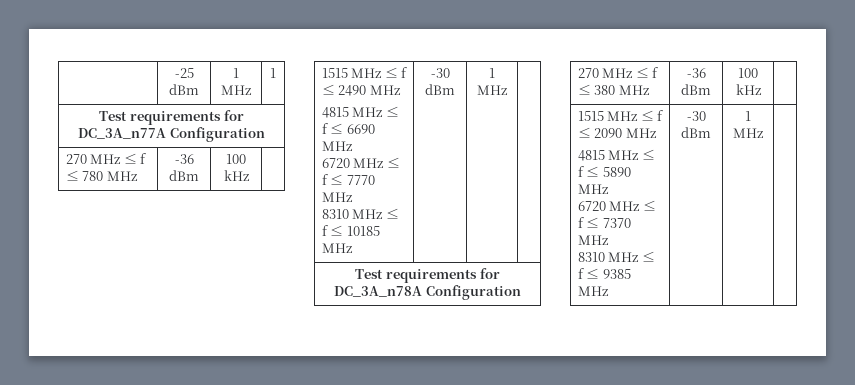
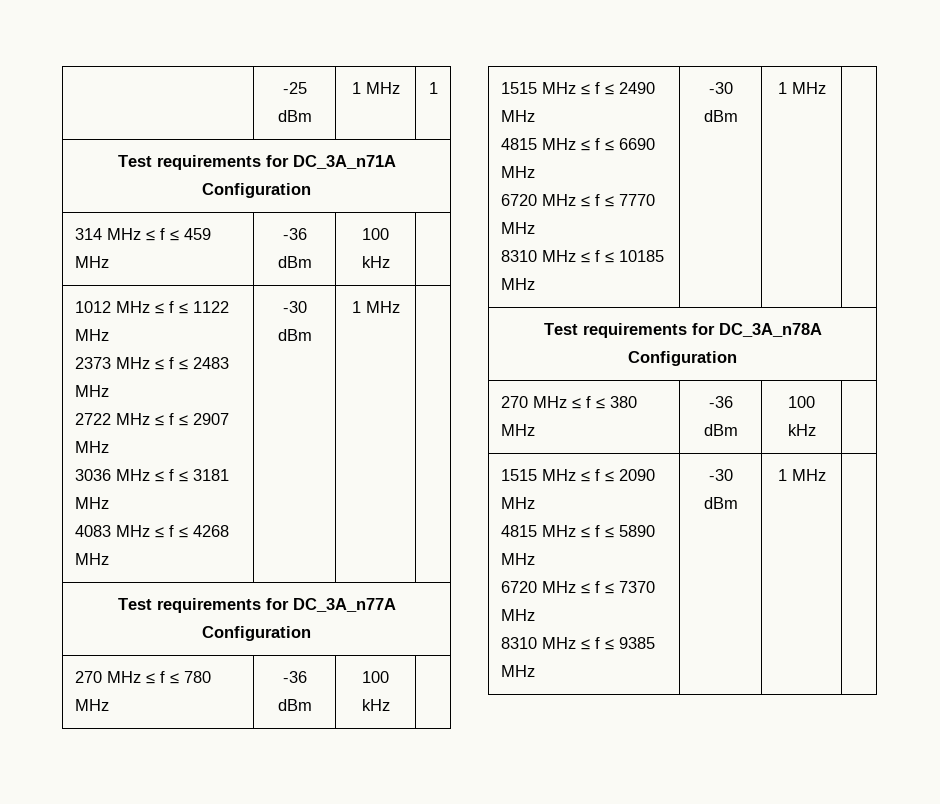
(276, 73) none -> [117,155,396,170] [202,183,311,198] [74,228,211,241] [74,256,109,268] [282,228,307,240] [277,256,312,268] [362,228,389,240] [361,256,390,268] [74,301,229,314] [74,329,109,341] [74,357,229,370] [74,385,109,397] [74,413,229,426] [74,441,109,453] [74,469,229,482] [74,497,109,509] [74,525,229,538] [74,553,109,565] [282,301,307,313] [277,329,312,341] [351,301,400,313] // Test requirements for DC_3A_n71A Configuration // 314 MHz ≤ f ≤ 459 MHz | -36 dBm | 100 kHz | // 1012 MHz ≤ f ≤ 1122 MHz // 2373 MHz ≤ f ≤ 2483 MHz // 2722 MHz ≤ f ≤ 2907 MHz // 3036 MHz ≤ f ≤ 3181 MHz // 4083 MHz ≤ f ≤ 4268 MHz | -30 dBm | 1 MHz |

